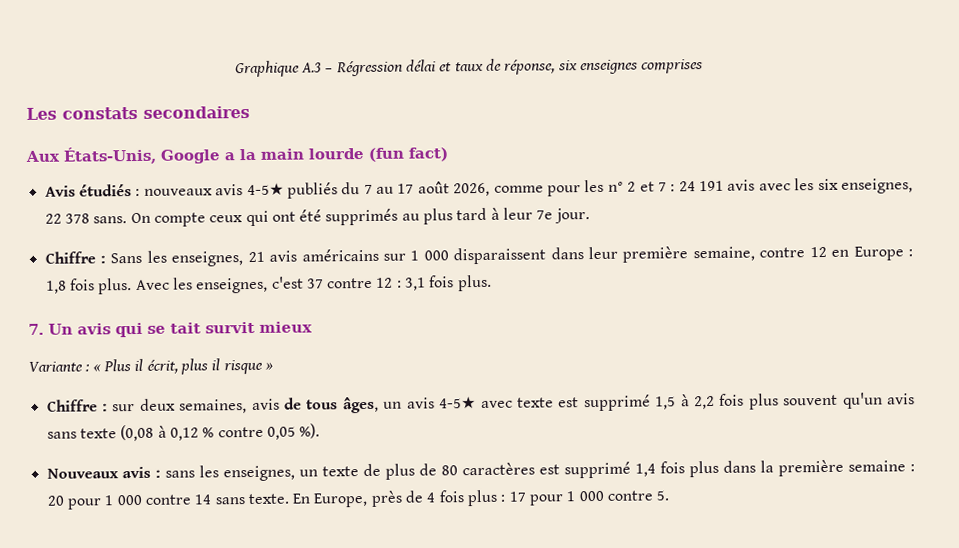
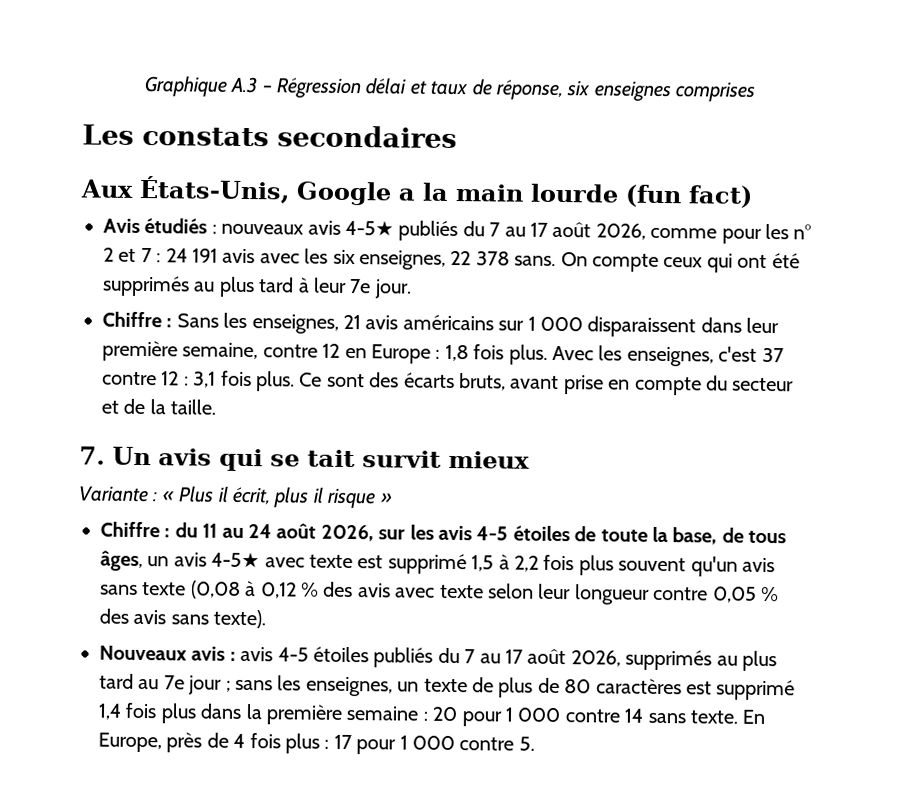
(492, 283) none -> [299,372,795,396] [101,398,217,415] Ce sont des écarts bruts, avant prise en compte du secteur et de la taille.
[112,398,280,414] sur deux semaines, avis -> [174,522,718,545] du 11 au 24 août 2026, sur les avis 4-5 étoiles de toute la base,
[217,423,321,440] [46,466,161,479] contre 0,05 %). // Nouveaux avis : -> [323,581,779,605] [99,608,267,629] [99,645,777,672] [99,673,231,695] des avis avec texte selon leur longueur contre 0,05 % des avis sans texte). // Nouveaux avis : avis 4-5 étoiles publiés du 7 au 17 août 2026, supprimés au plus tard au 7e jour ;

